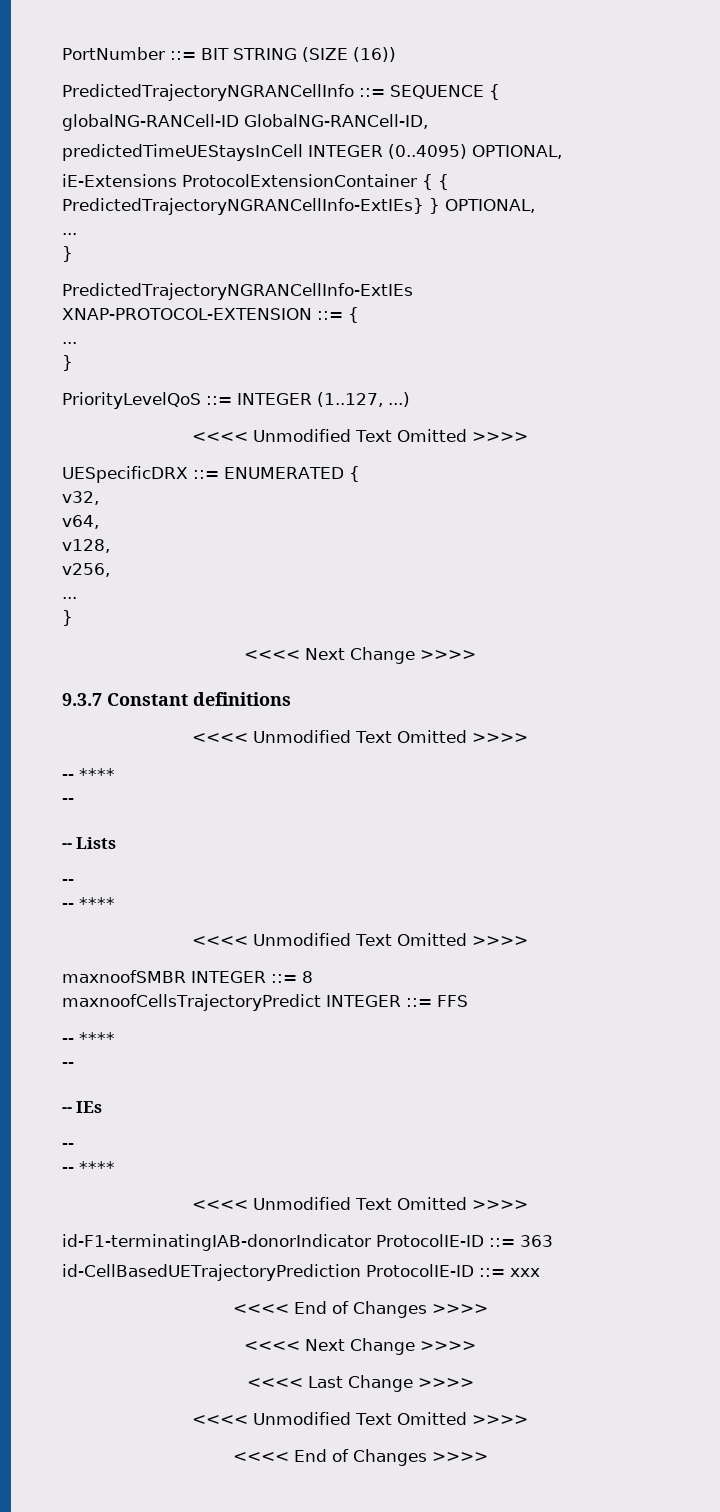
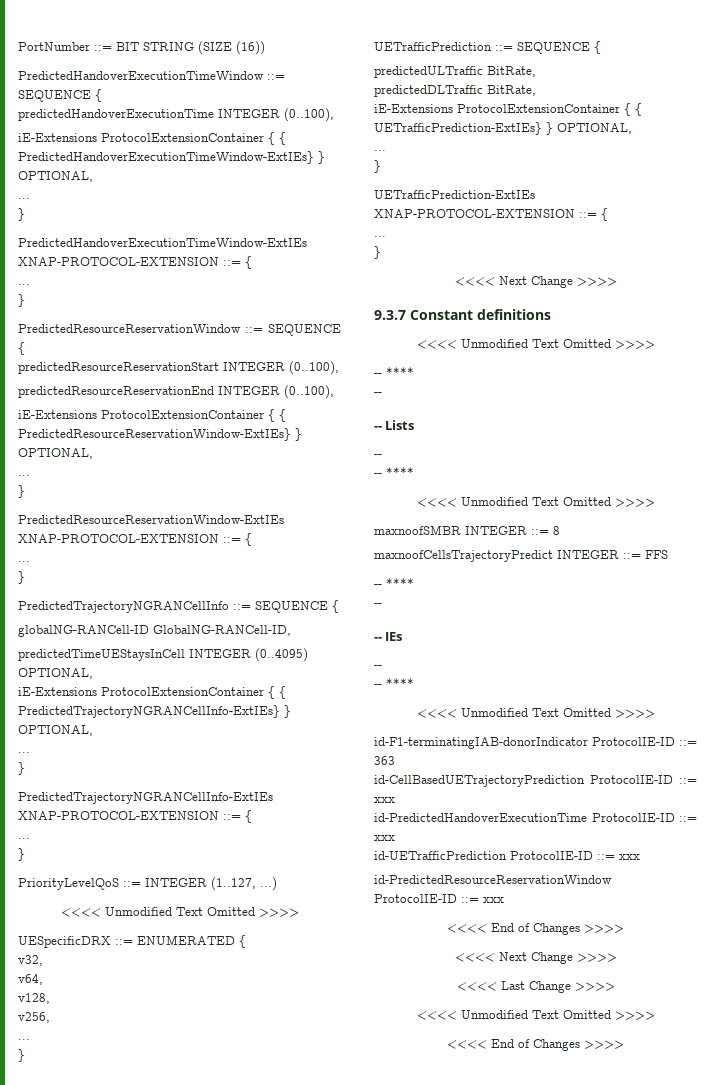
(396, 54) none -> [18,71,285,80] [18,89,102,102] [18,108,334,122] [18,132,286,145] [18,151,325,164] [18,171,93,182] [18,198,30,199] [18,208,25,221] [18,238,307,247] [18,256,252,269] [18,284,30,285] [18,294,25,307] [18,324,341,336] [18,342,25,355] [18,361,339,375] [18,385,334,399] [18,409,286,422] [18,428,302,441] [18,448,93,459] [18,475,30,476] [18,485,25,498] [18,515,284,524] [18,533,252,546] [18,561,30,562] [18,571,25,584] // PredictedHandoverExecutionTimeWindow ::= SEQUENCE { // predictedHandoverExecutionTime INTEGER (0..100), // iE-Extensions ProtocolExtensionContainer { { PredictedHandoverExecutionTimeWindow-ExtIEs} } OPTIONAL, // ... // } // PredictedHandoverExecutionTimeWindow-ExtIEs XNAP-PROTOCOL-EXTENSION ::= { // ... // } // PredictedResourceReservationWindow ::= SEQUENCE { // predictedResourceReservationStart INTEGER (0..100), // predictedResourceReservationEnd INTEGER (0..100), // iE-Extensions ProtocolExtensionContainer { { PredictedResourceReservationWindow-ExtIEs} } OPTIONAL, // ... // } // PredictedResourceReservationWindow-ExtIEs XNAP-PROTOCOL-EXTENSION ::= { // ... // }
(73, 618) none -> [374,41,601,54] [374,66,536,78] [374,85,536,97] [374,103,642,116] [374,122,632,135] [374,150,386,151] [374,160,381,173] [374,190,535,199] [374,208,608,221] [374,236,386,237] [374,246,381,259] // UETrafficPrediction ::= SEQUENCE { // predictedULTraffic BitRate, // predictedDLTraffic BitRate, // iE-Extensions ProtocolExtensionContainer { { UETrafficPrediction-ExtIEs} } OPTIONAL, // ... // } // UETrafficPrediction-ExtIEs XNAP-PROTOCOL-EXTENSION ::= { // ... // }
(540, 1272) none -> [374,813,697,822] [374,835,395,841] [374,851,640,860] [374,875,612,884] [374,894,504,903] // id-PredictedHandoverExecutionTime ProtocolIE-ID ::= xxx // id-UETrafficPrediction ProtocolIE-ID ::= xxx // id-PredictedResourceReservationWindow ProtocolIE-ID ::= xxx

